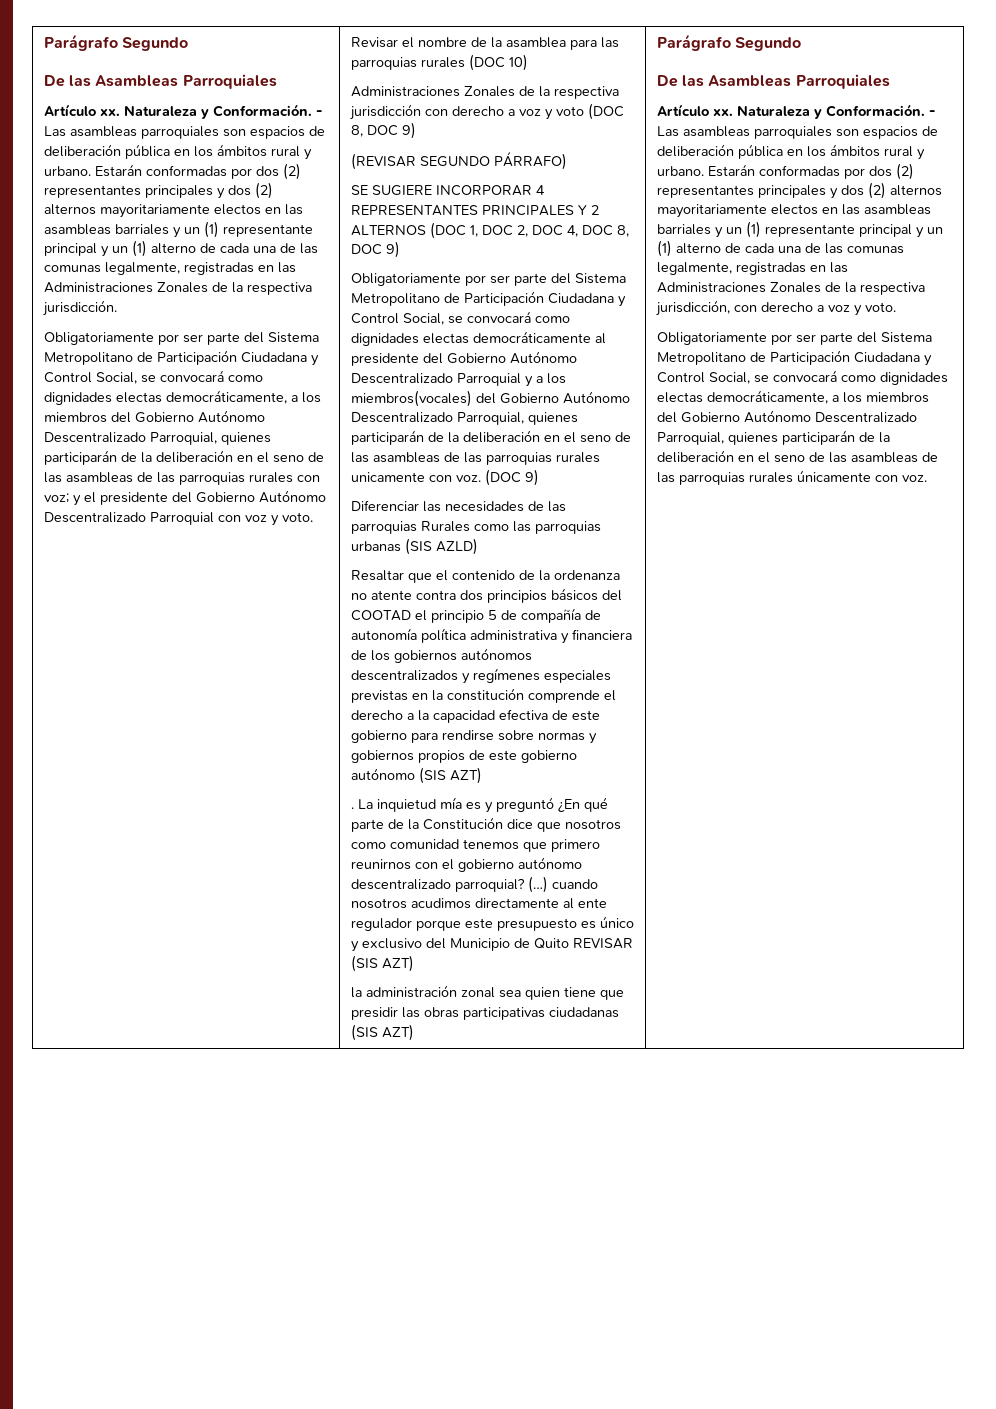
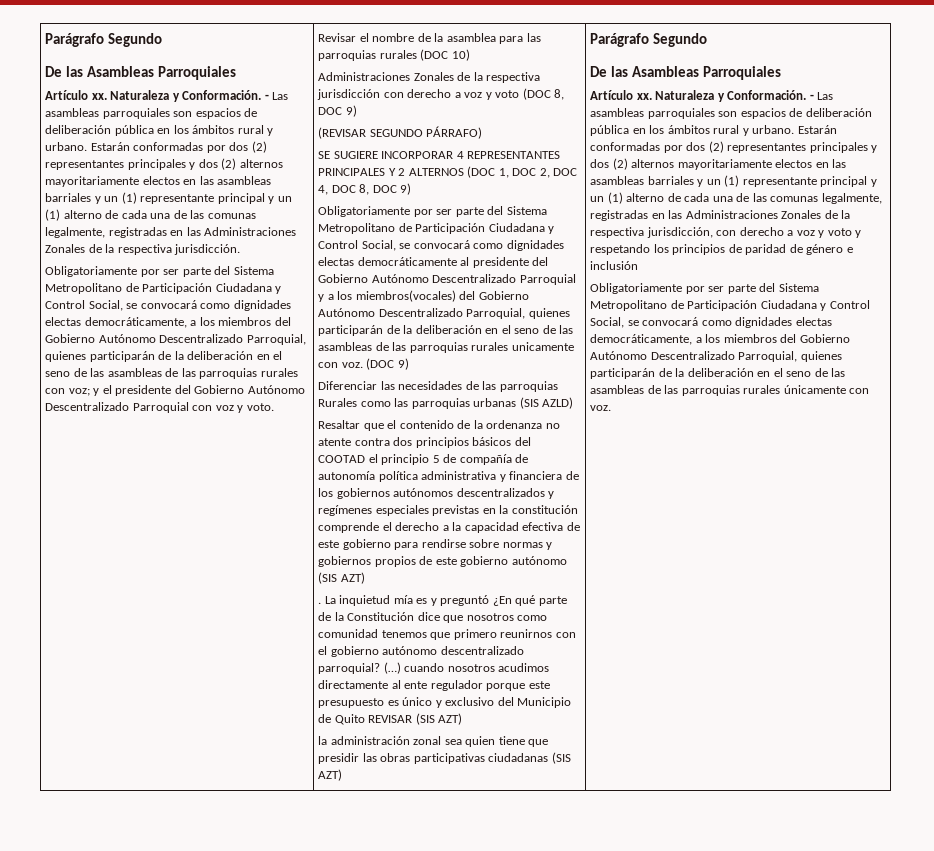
[864,302,896,312] voto. -> [827,228,862,238] [590,244,853,255] [590,261,639,270] voto y respetando los principios de paridad de género e inclusión

